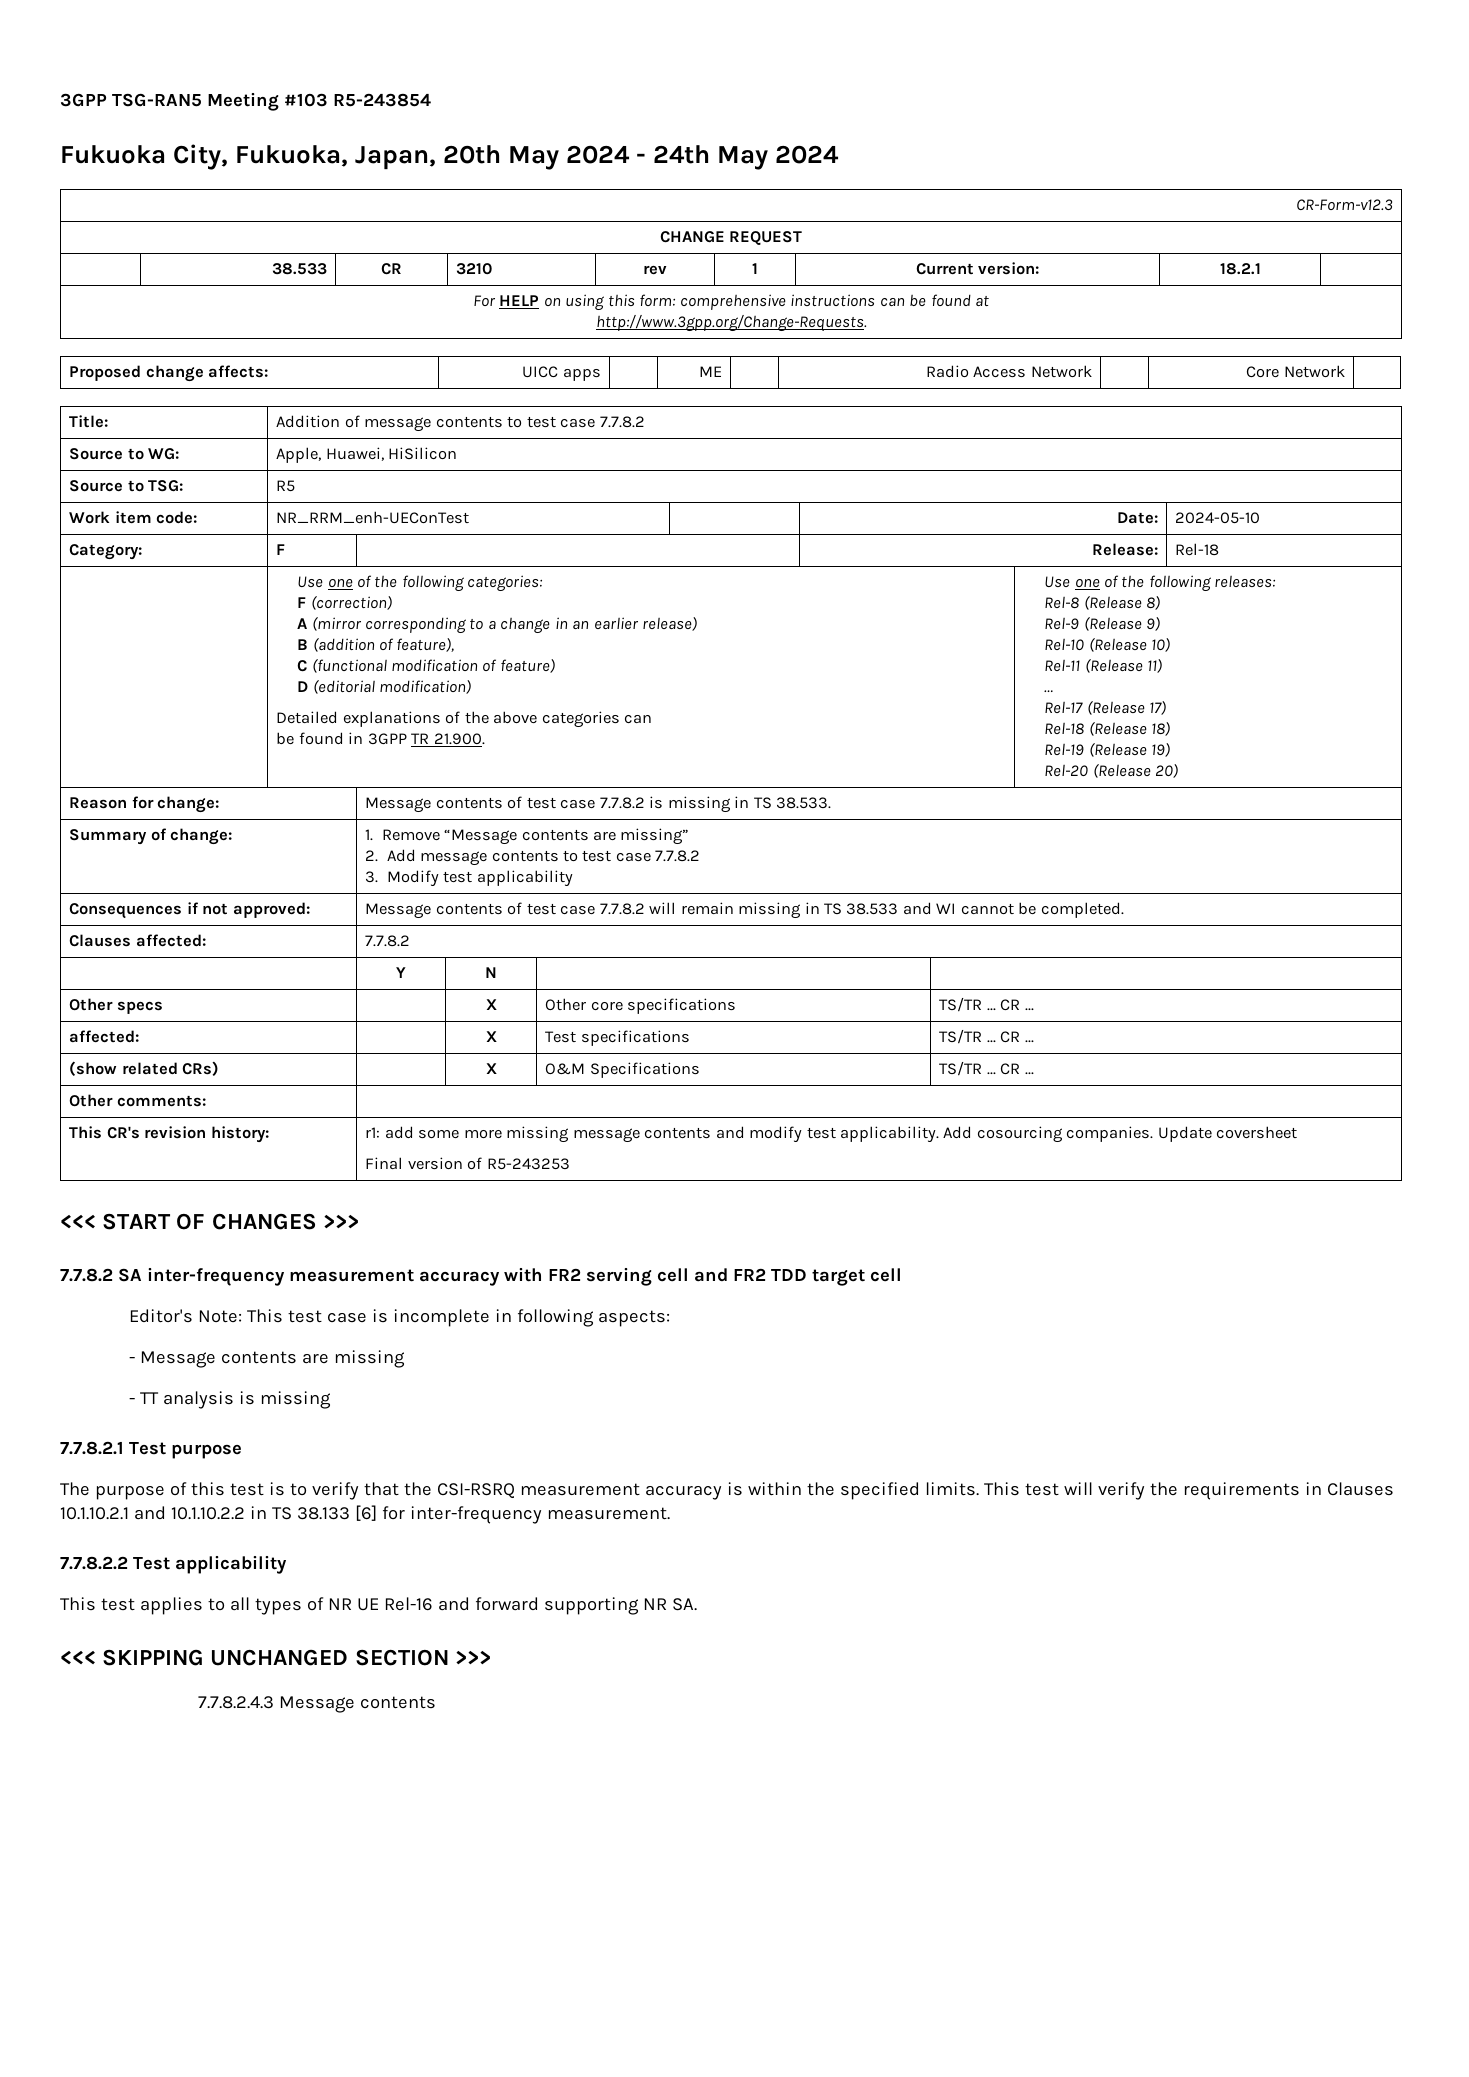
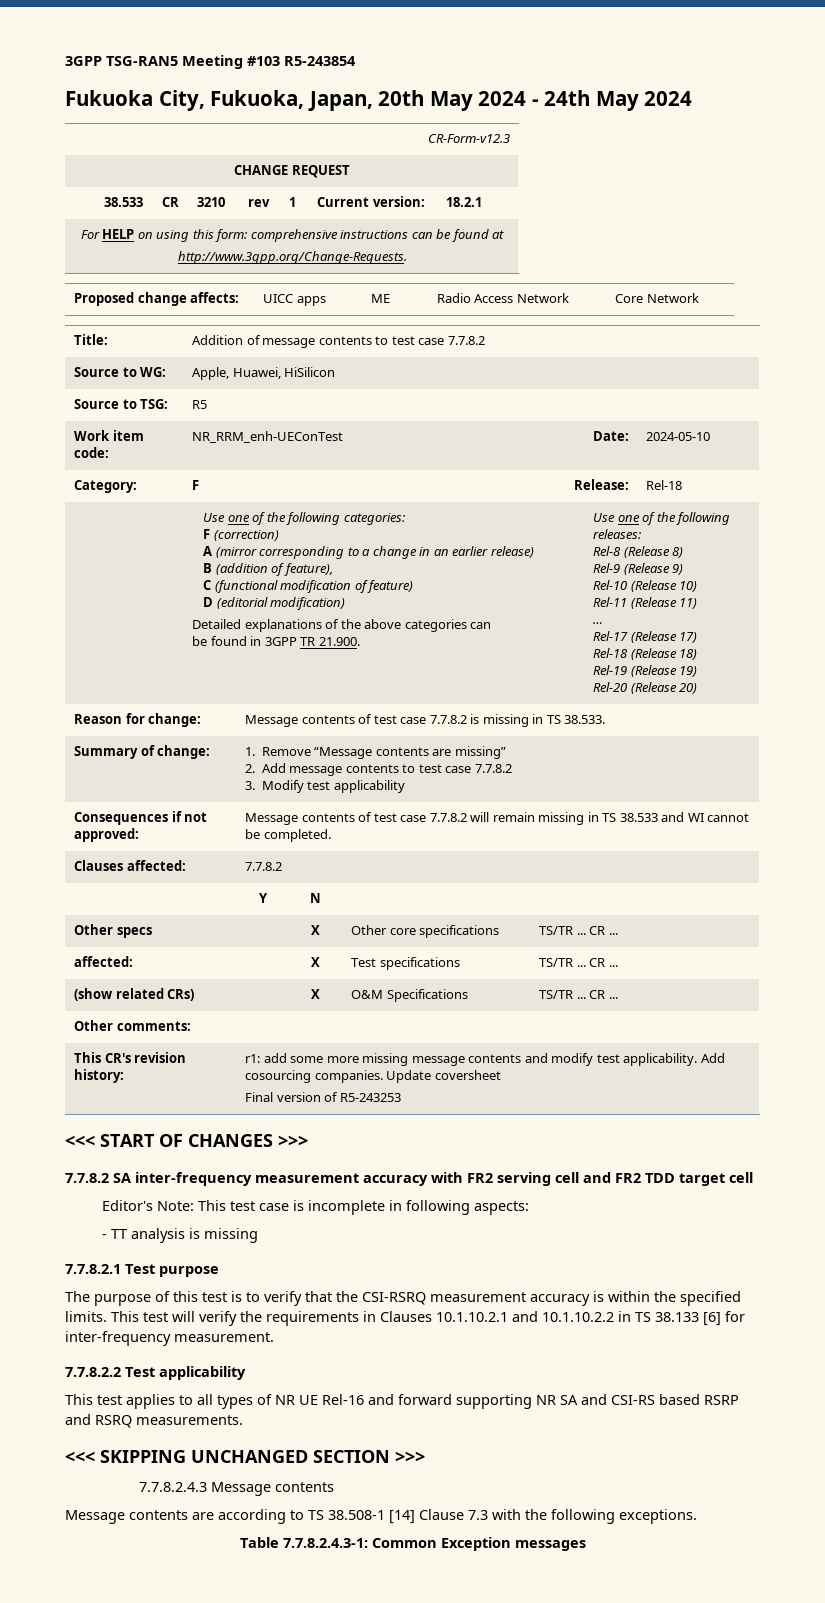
[129,1350,406,1368] // - Message contents are missing -> (529, 1208) none
[671,1598,697,1611] SA. -> [560,1394,739,1405] [65,1414,243,1428] SA and CSI-RS based RSRP and RSRQ measurements.
(437, 1702) none -> [65,1509,697,1524] [239,1537,586,1551] // Message contents are according to TS 38.508-1 [14] Clause 7.3 with the following exceptions. // Table 7.7.8.2.4.3-1: Common Exception messages

